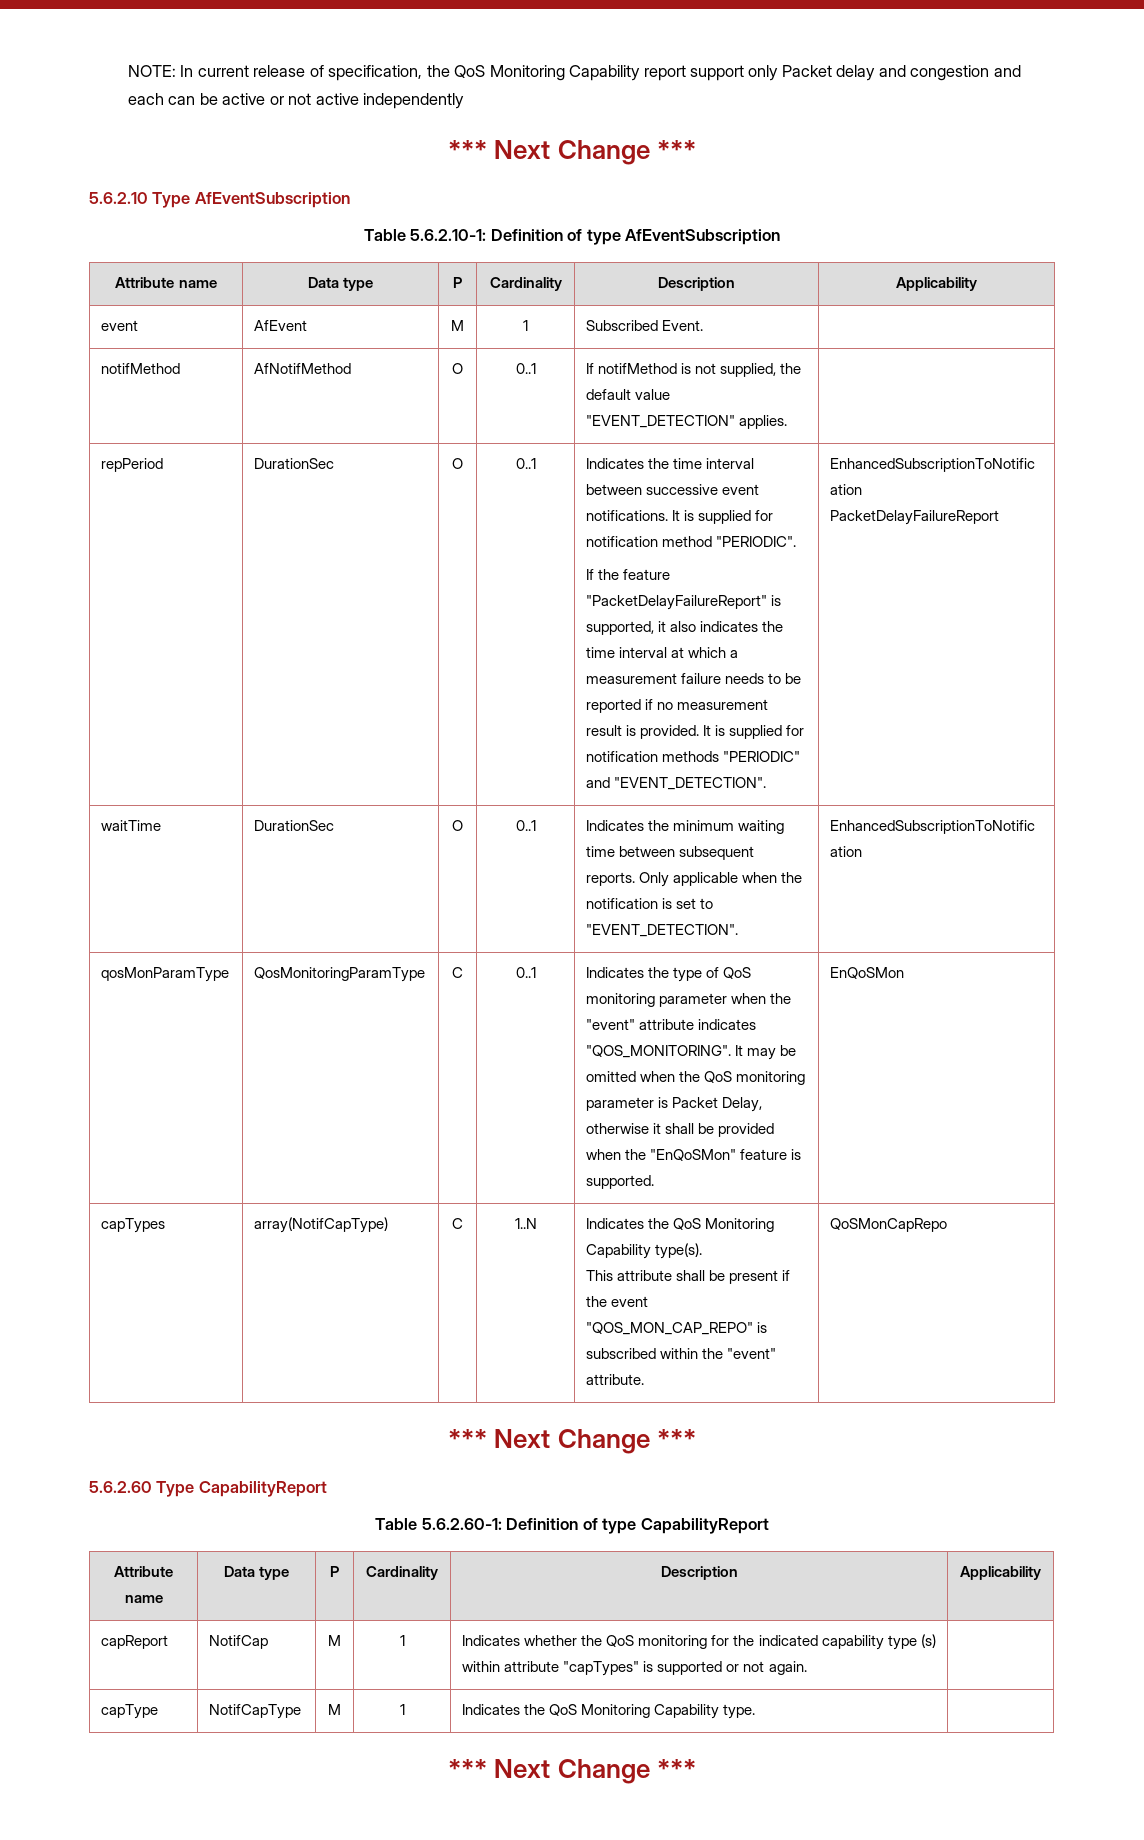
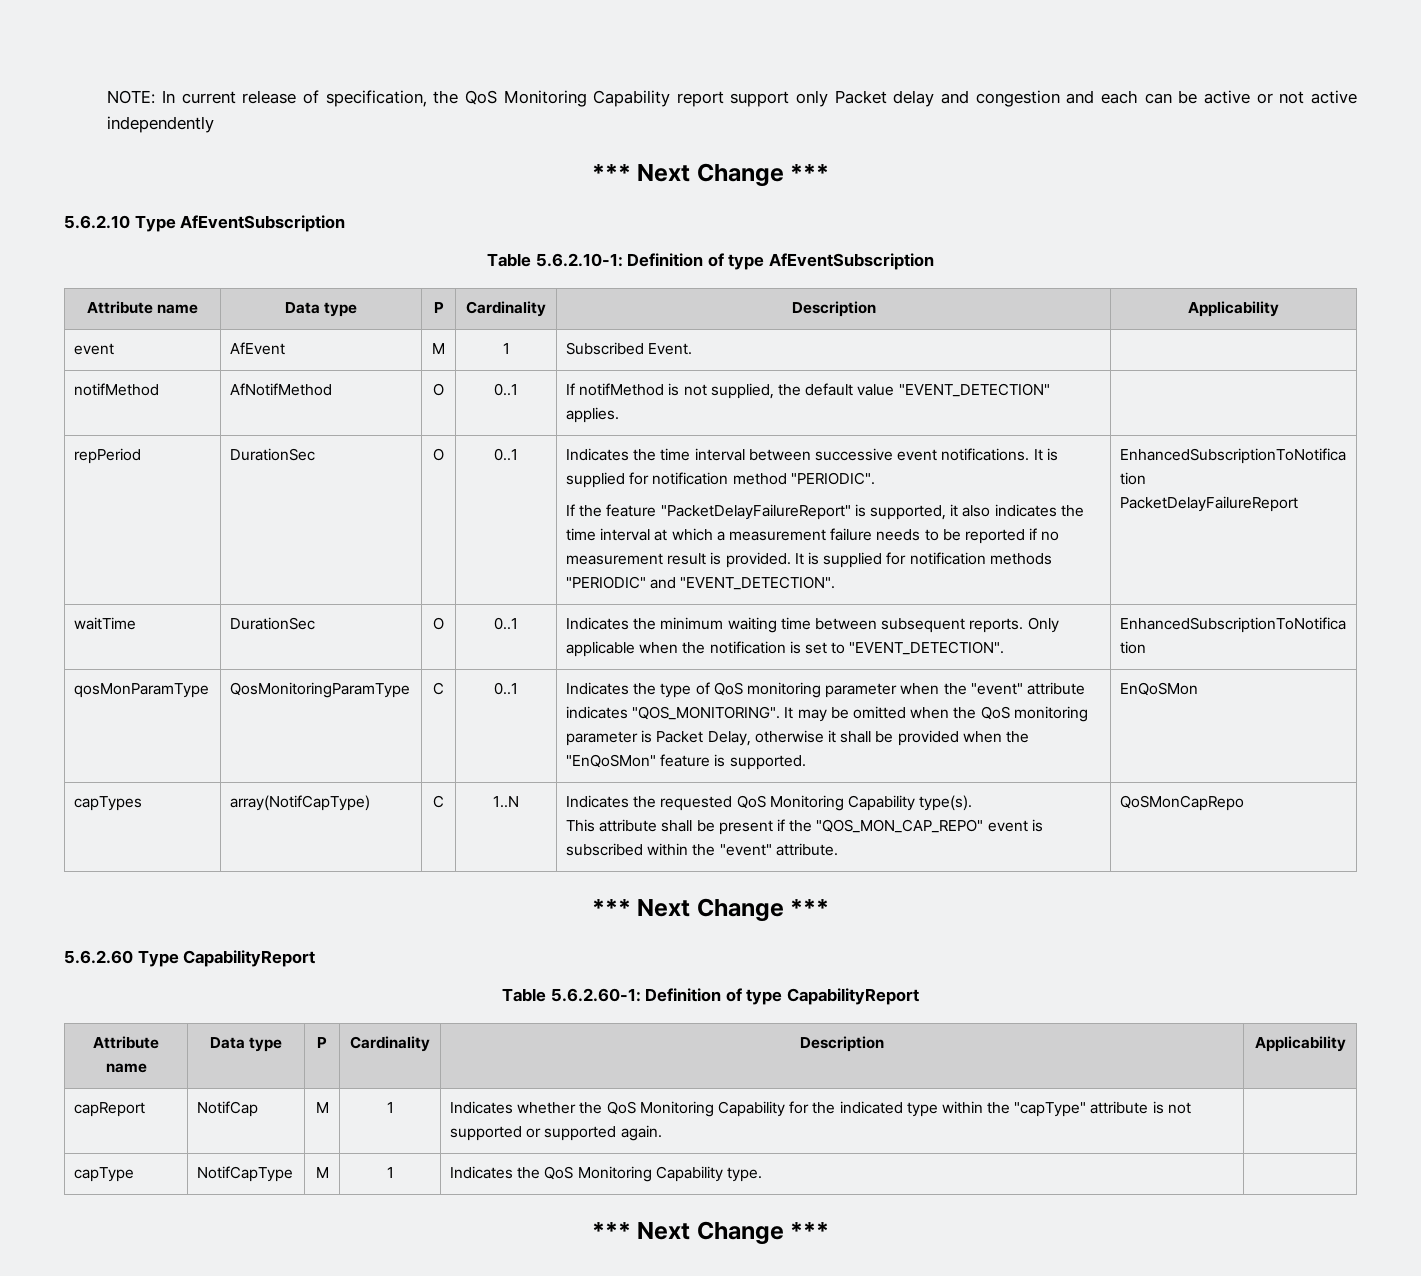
(670, 1223) none -> [660,796,733,811] requested
[611,1296,649,1307] [586,1322,754,1335] event "QOS_MON_CAP_REPO" -> [816,819,1028,833] "QOS_MON_CAP_REPO" event
[638,1635,708,1649] monitoring -> [639,1101,786,1117] Monitoring Capability
[821,1634,936,1650] [462,1661,654,1676] capability type (s) within attribute "capTypes" is -> [906,1101,1191,1117] type within the "capType" attribute is not
[743,1661,765,1672] not -> [544,1126,617,1141] supported

